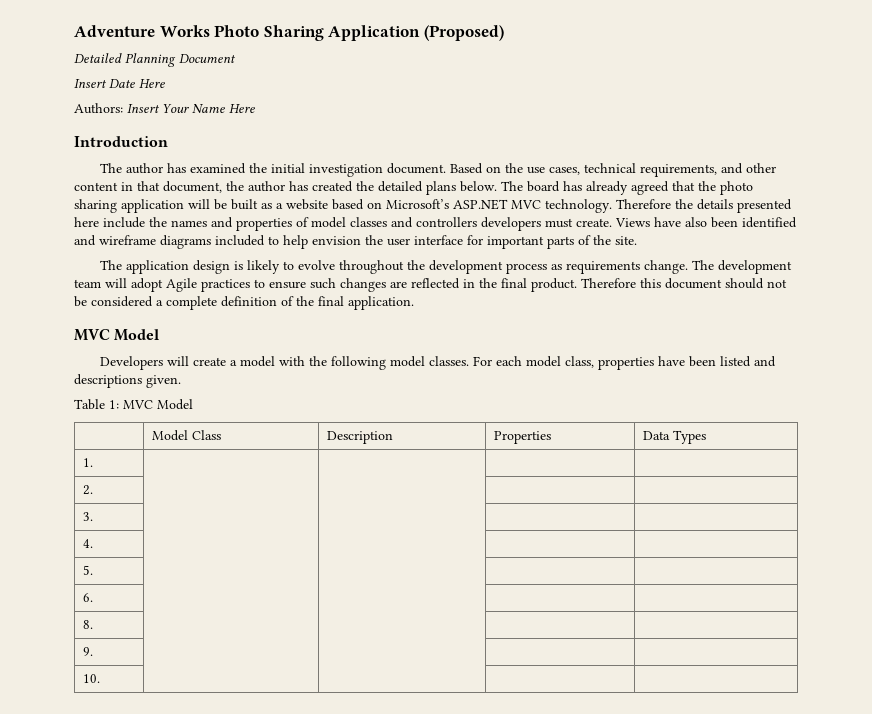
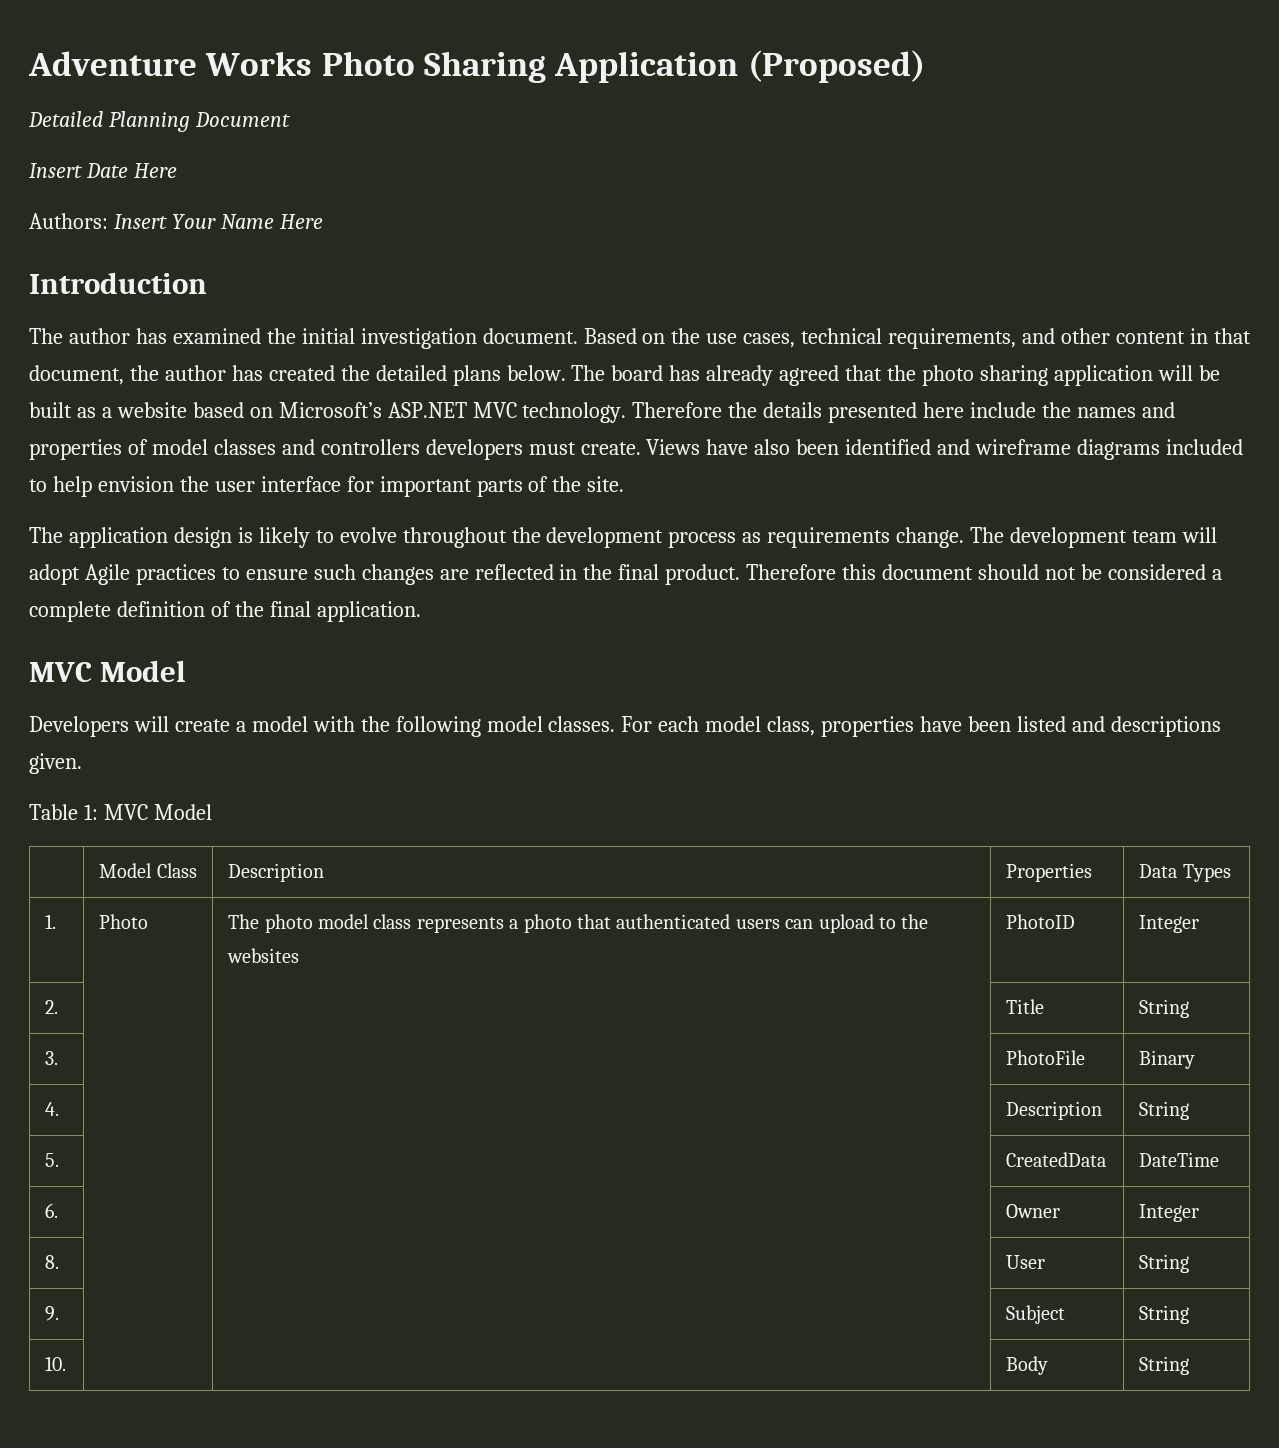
(93, 462) | | | -> [99,914,149,929] [228,914,929,933] [227,948,300,963] [1006,914,1076,929] [1139,915,1200,933] Photo | The photo model class represents a photo that authenticated users can upload to the websites | PhotoID | Integer
(93, 490) | -> [1006,999,1045,1014] [1139,999,1190,1018] Title | String
(93, 516) | -> [1006,1050,1086,1065] [1139,1050,1196,1069] PhotoFile | Binary
(93, 543) | -> [1006,1101,1103,1120] [1139,1101,1190,1120] Description | String
(93, 570) | -> [1006,1152,1107,1167] [1139,1152,1220,1167] CreatedData | DateTime
(93, 597) | -> [1006,1204,1061,1218] [1139,1204,1200,1222] Owner | Integer
(93, 624) | -> [1006,1255,1046,1269] [1139,1254,1190,1273] User | String
(93, 651) | -> [1006,1305,1066,1324] [1139,1305,1190,1324] Subject | String
(100, 678) | -> [1006,1356,1049,1375] [1139,1356,1190,1375] Body | String

